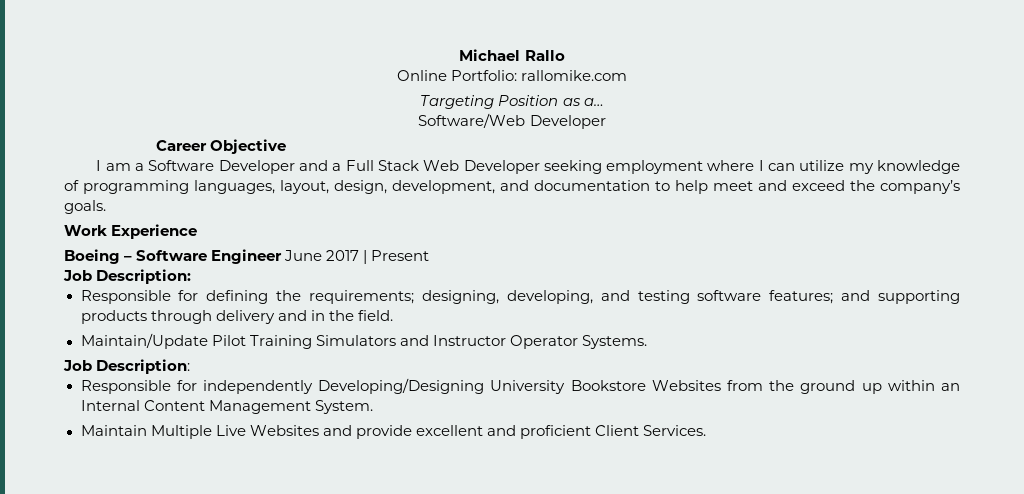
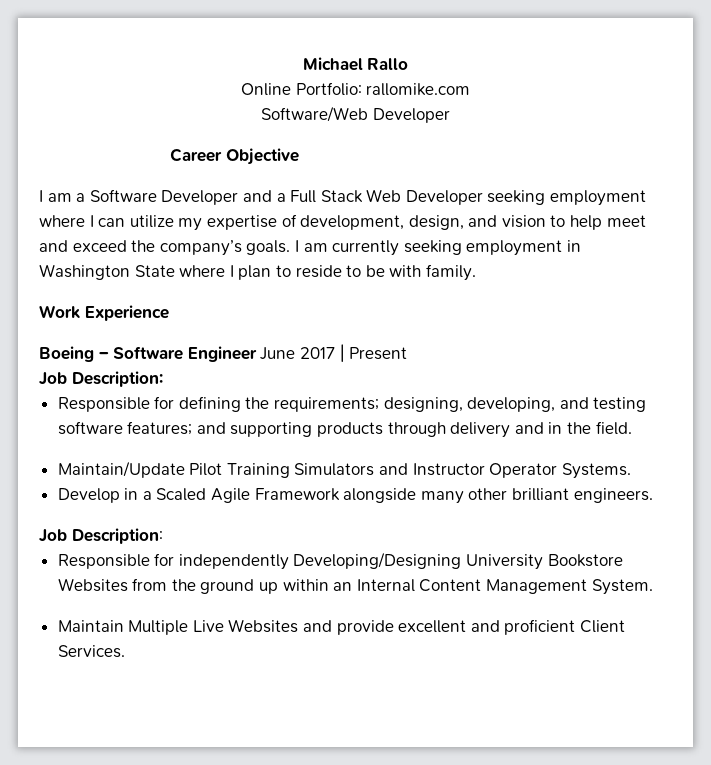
[420,95,604,109] // Targeting Position as a… -> (471, 89) none
[876,160,960,174] [64,180,650,194] knowledge of programming languages, layout, design, development, and documentation -> [206,214,546,230] expertise of development, design, and vision
(106, 207) none -> [294,240,581,256] [39,264,476,281] I am currently seeking employment in Washington State where I plan to reside to be with family.
(647, 342) none -> [57,488,653,504] // Develop in a Scaled Agile Framework alongside many other brilliant engineers.

